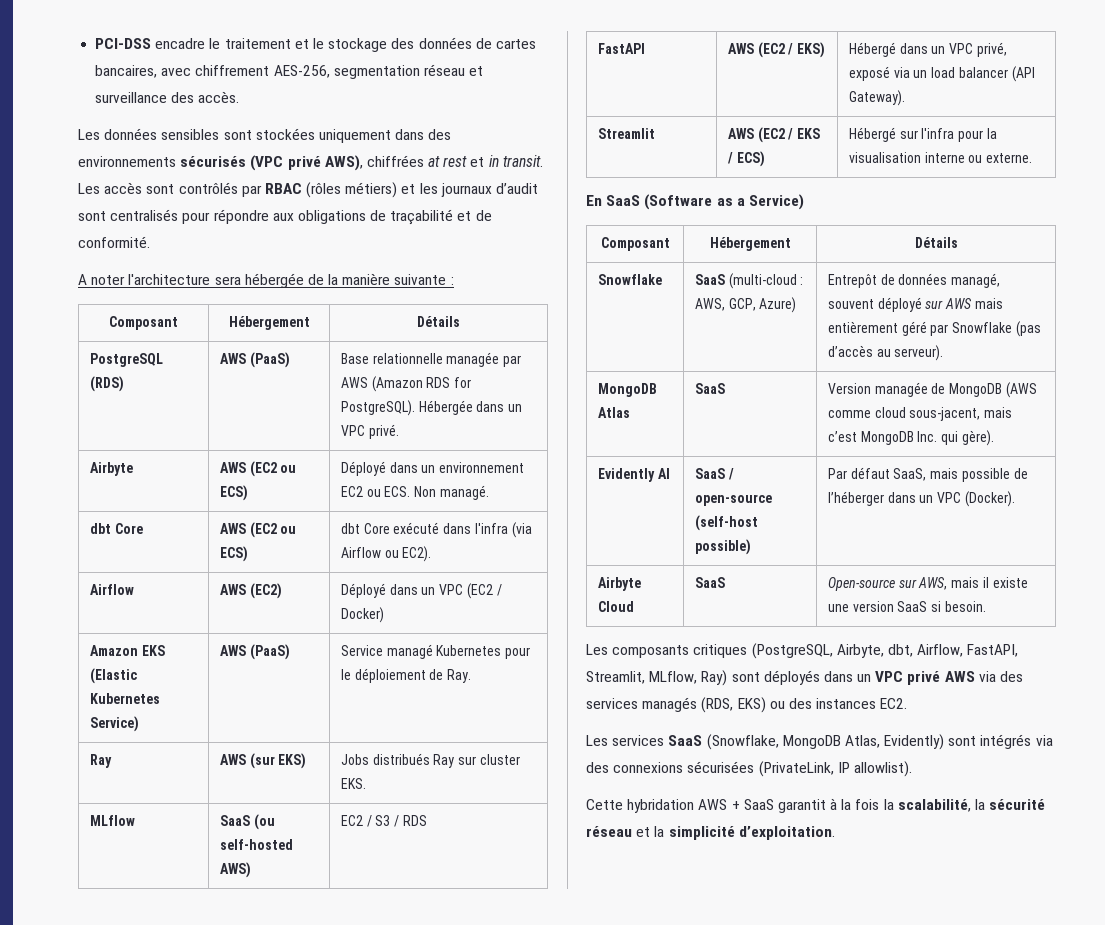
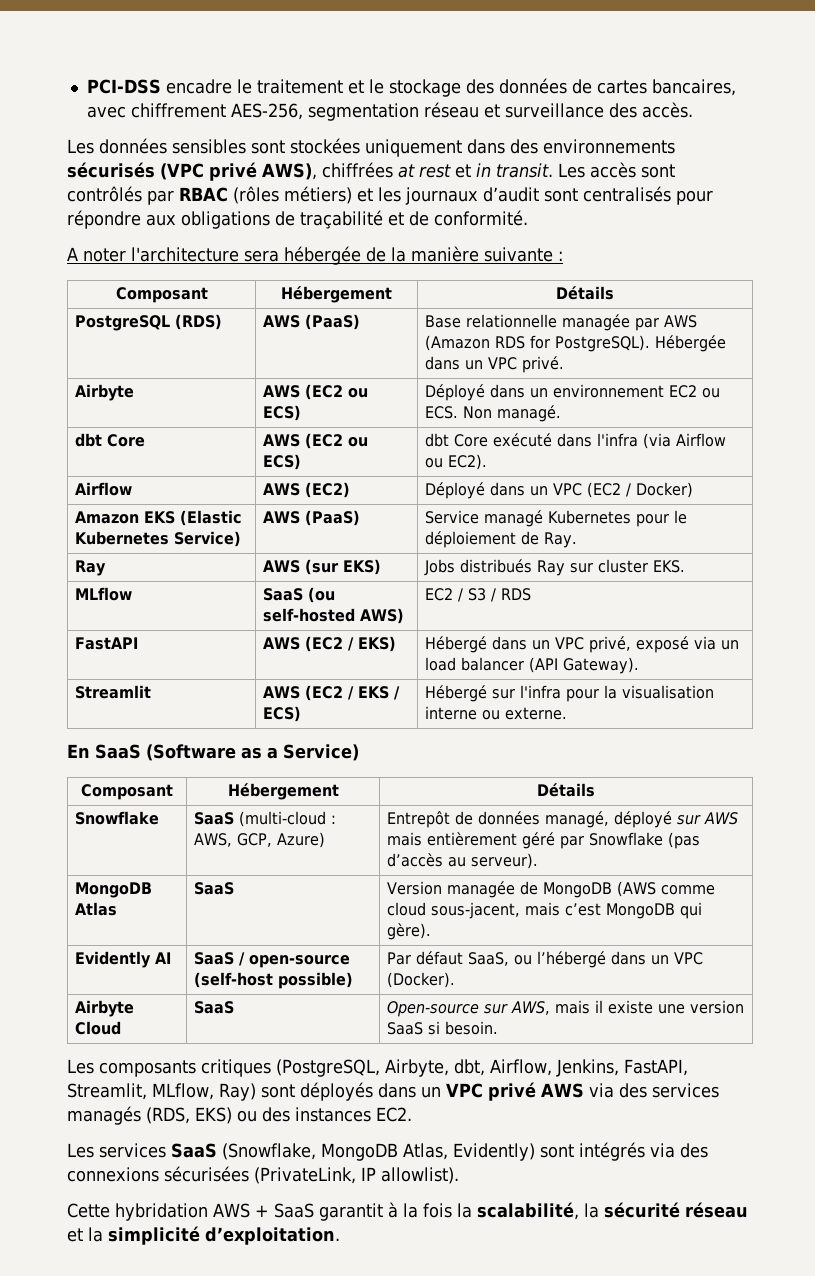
[827,299,874,309] souvent -> (610, 819) none
[917,431,938,442] Inc. -> (676, 911) none
[930,468,1028,482] [827,491,884,506] mais possible de l’héberger -> [514,951,607,968] ou l’hébergé
(964, 650) none -> [556,1059,619,1077] Jenkins,

